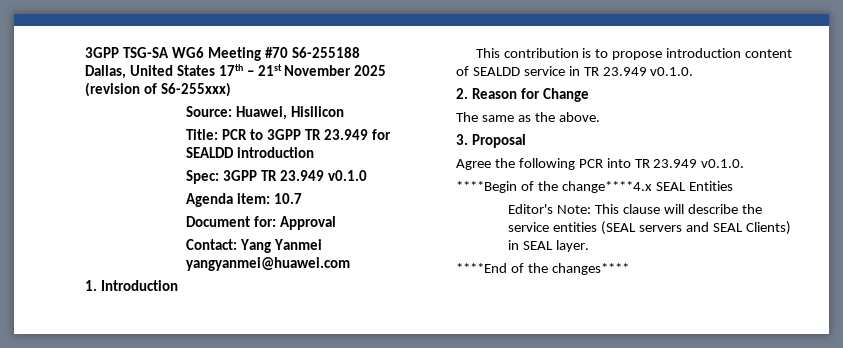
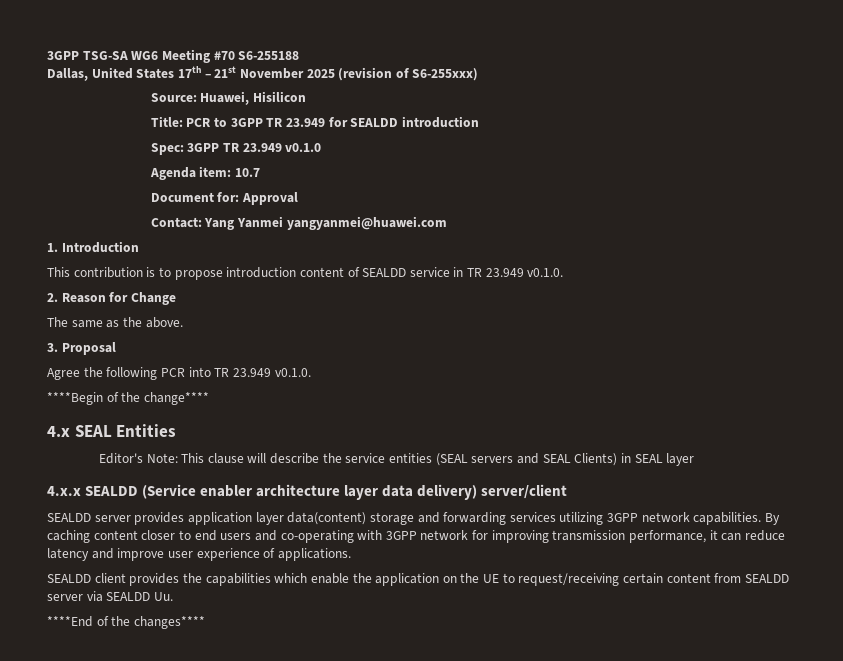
[561,181,652,193] change****4.x -> [143,392,209,405] [47,426,70,437] change**** // 4.x
[555,240,589,252] layer. -> [666,453,695,466] [47,484,568,500] [47,512,781,525] [47,530,785,543] [47,548,351,561] [47,573,789,586] [47,591,173,602] layer // 4.x.x SEALDD (Service enabler architecture layer data delivery) server/client // SEALDD server provides application layer data(content) storage and forwarding services utilizing 3GPP network capabilities. By caching content closer to end users and co-operating with 3GPP network for improving transmission performance, it can reduce latency and improve user experience of applications. // SEALDD client provides the capabilities which enable the application on the UE to request/receiving certain content from SEALDD server via SEALDD Uu.

